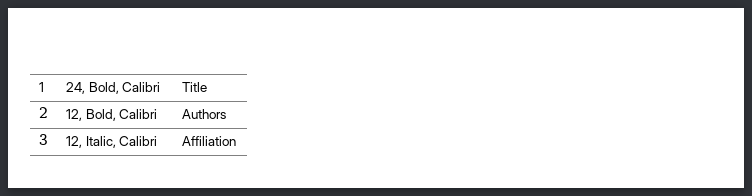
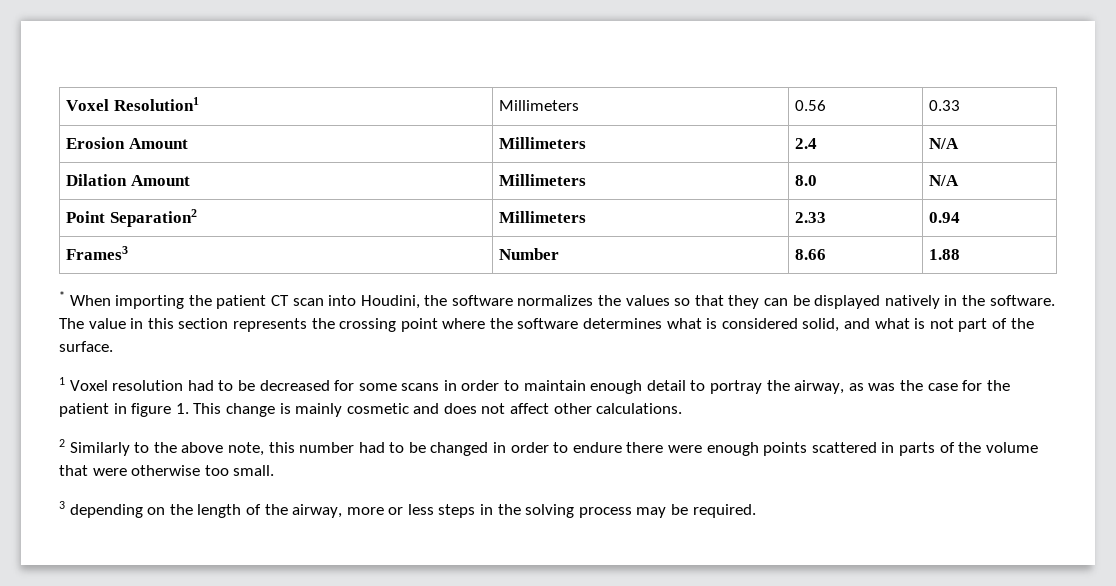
[38,82,44,92] [65,82,161,94] [181,82,207,92] [38,107,48,118] [65,109,158,121] [181,109,226,119] [38,134,48,145] [65,136,158,148] [181,136,236,146] 1 | 24, Bold, Calibri | Title // 2 | 12, Bold, Calibri | Authors // 3 | 12, Italic, Calibri | Affiliation -> [65,97,199,111] [498,100,579,111] [794,100,826,111] [928,100,960,111] [65,137,188,149] [498,137,586,149] [794,138,817,149] [928,138,959,149] [65,174,190,186] [498,174,586,186] [794,175,817,186] [928,175,959,186] [65,209,197,227] [498,211,586,223] [794,212,826,223] [928,212,960,223] [65,246,128,260] [498,248,559,260] [794,249,826,260] [928,249,960,260] [59,291,1055,309] [59,318,1034,332] [59,341,113,352] [59,377,1010,394] [59,403,683,417] [59,439,1038,456] [59,465,275,476] [59,501,756,518] Voxel Resolution1 | Millimeters | 0.56 | 0.33 // Erosion Amount | Millimeters | 2.4 | N/A // Dilation Amount | Millimeters | 8.0 | N/A // Point Separation2 | Millimeters | 2.33 | 0.94 // Frames3 | Number | 8.66 | 1.88 // * When importing the patient CT scan into Houdini, the software normalizes the values so that they can be displayed natively in the software. The value in this section represents the crossing point where the software determines what is considered solid, and what is not part of the surface. // 1 Voxel resolution had to be decreased for some scans in order to maintain enough detail to portray the airway, as was the case for the patient in figure 1. This change is mainly cosmetic and does not affect other calculations. // 2 Similarly to the above note, this number had to be changed in order to endure there were enough points scattered in parts of the volume that were otherwise too small. // 3 depending on the length of the airway, more or less steps in the solving process may be required.

